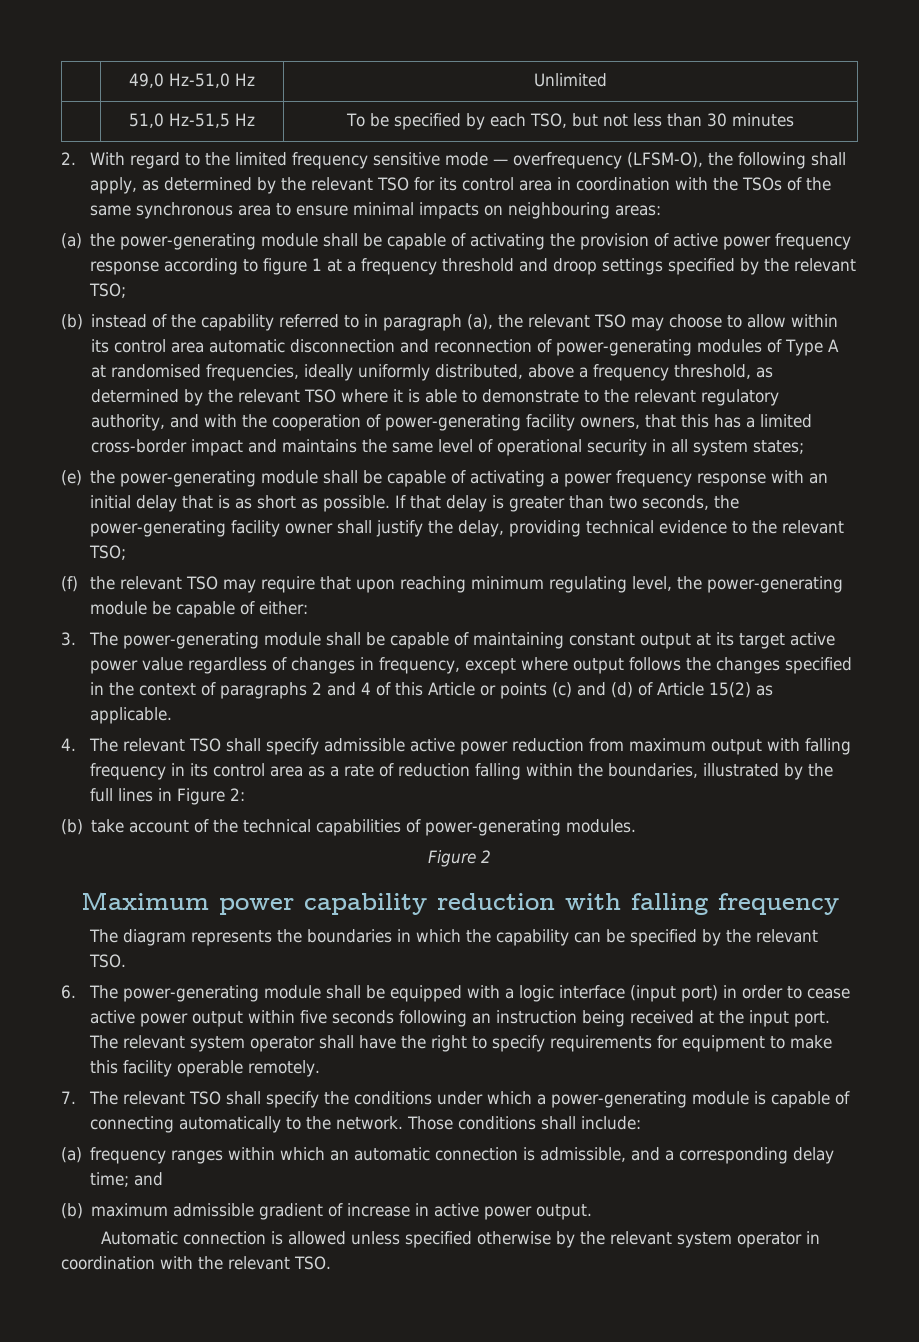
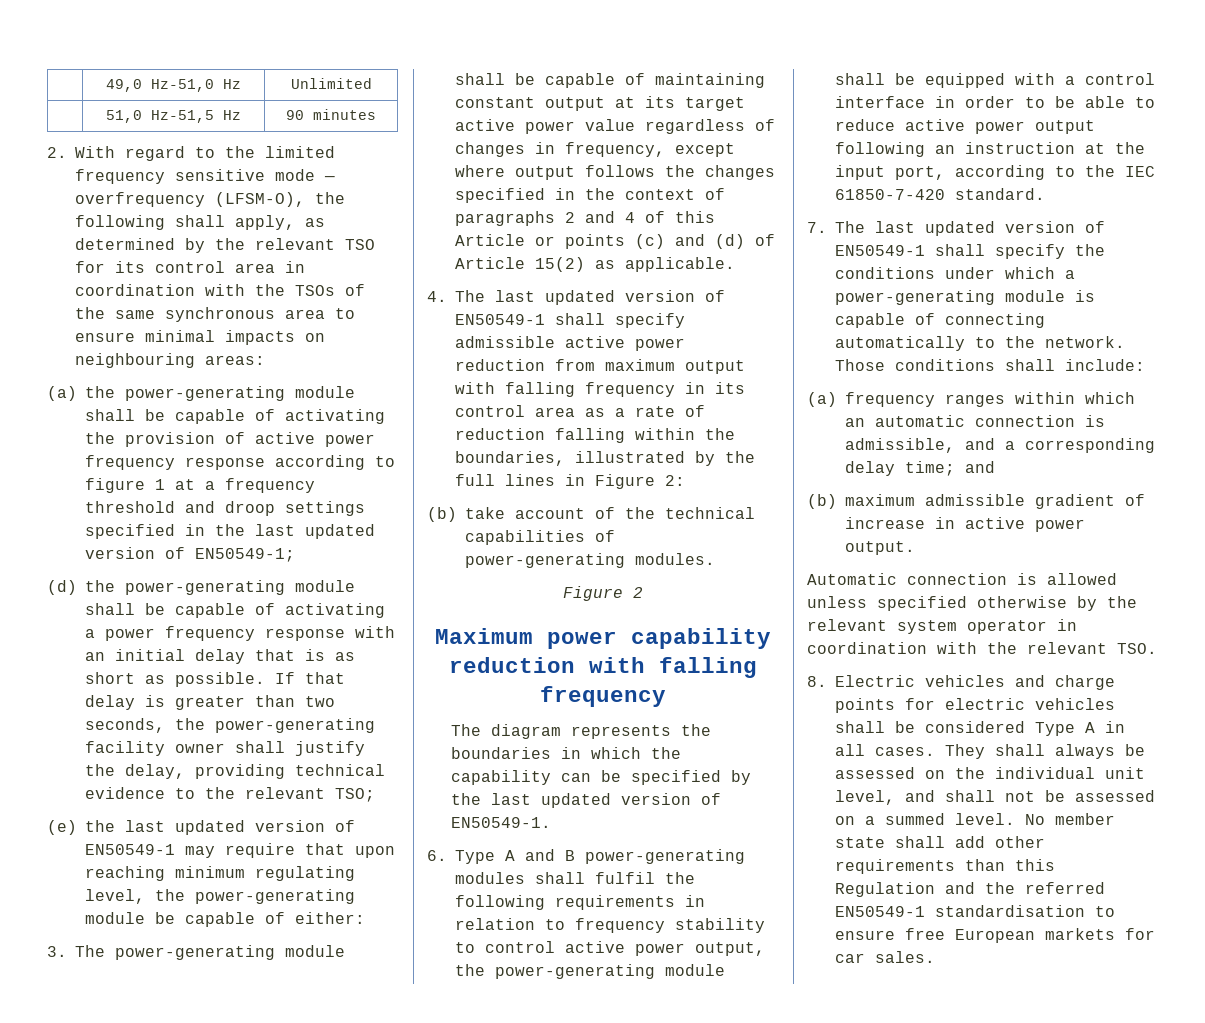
[346,113,727,130] To be specified by each TSO, but not less than 30 -> [286,110,304,120] 90
[740,258,857,275] [89,283,127,298] [61,314,839,331] [91,339,840,356] [91,364,774,381] [91,389,780,406] [91,414,813,431] [91,439,805,456] [61,470,82,486] by the relevant TSO; // (b) instead of the capability referred to in paragraph (a), the relevant TSO may choose to allow within its control area automatic disconnection and reconnection of power-generating modules of Type A at randomised frequencies, ideally uniformly distributed, above a frequency threshold, as determined by the relevant TSO where it is able to demonstrate to the relevant regulatory authority, and with the cooperation of power-generating facility owners, that this has a limited cross-border impact and maintains the same level of operational security in all system states; // (e) -> [185,524,375,539] [85,547,295,562] [47,580,77,595] in the last updated version of EN50549-1; // (d)
[61,576,219,592] (f) the relevant TSO -> [47,820,355,835] [85,844,175,855] (e) the last updated version of EN50549-1
[123,738,222,752] relevant TSO -> [495,290,725,305] [455,314,545,325] last updated version of EN50549-1
[756,929,819,943] [89,954,127,968] [61,985,119,999] relevant TSO. // 6. The -> [490,793,721,808] [450,817,551,828] [427,849,745,864] [455,872,695,884] [455,895,705,910] [455,918,765,933] [455,941,765,956] [455,964,485,976] last updated version of EN50549-1. // 6. Type A and B power-generating modules shall fulfil the following requirements in relation to frequency stability to control active power output, the
[519,985,851,1002] [90,1010,395,1027] logic interface (input port) in order to cease active power output within five seconds -> [1085,73,1155,85] [835,96,1155,108] [835,119,1095,134] control interface in order to be able to reduce active power output
[582,1010,695,1027] being received -> (1075, 148) none
[794,1011,831,1027] [89,1035,833,1052] [90,1060,321,1077] [61,1091,222,1105] port. The relevant system operator shall have the right to specify requirements for equipment to make this facility operable remotely. // 7. The relevant TSO -> [895,165,1155,180] [835,188,1045,200] [807,221,1105,236] [835,245,925,256] port, according to the IEC 61850-7-420 standard. // 7. The last updated version of EN50549-1
(331, 1263) none -> [807,675,1115,690] [835,698,1115,713] [835,721,1125,736] [835,744,1145,759] [835,767,1145,779] [835,790,1155,805] [835,813,1115,825] [835,836,1045,848] [835,859,1055,874] [835,882,1105,897] [835,905,1115,917] [835,928,1155,943] [835,951,935,963] // 8. Electric vehicles and charge points for electric vehicles shall be considered Type A in all cases. They shall always be assessed on the individual unit level, and shall not be assessed on a summed level. No member state shall add other requirements than this Regulation and the referred EN50549-1 standardisation to ensure free European markets for car sales.

